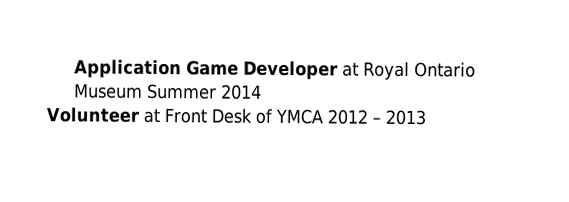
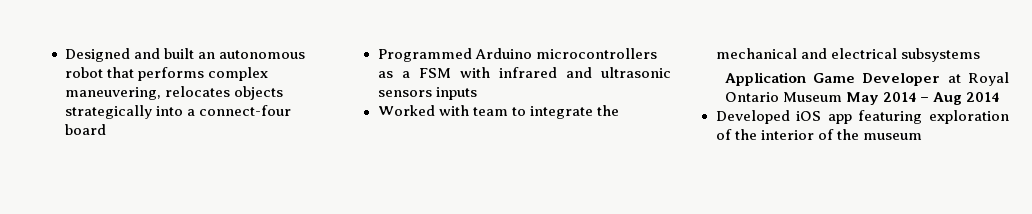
(73, 69) none -> [65,48,306,62] [65,67,269,81] [65,86,284,100] [65,105,292,119] [65,124,107,135] [377,48,657,62] [377,67,671,78] [377,87,477,100] [377,105,619,119] [715,48,980,62] Designed and built an autonomous robot that performs complex maneuvering, relocates objects strategically into a connect-four board // Programmed Arduino microcontrollers as a FSM with infrared and ultrasonic sensors inputs // Worked with team to integrate the mechanical and electrical subsystems //
[146,83,262,100] [46,107,426,126] Summer 2014 // Volunteer at Front Desk of YMCA 2012 – 2013 -> [845,92,999,105] [715,110,1009,124] [715,129,922,140] May 2014 – Aug 2014 // Developed iOS app featuring exploration of the interior of the museum

